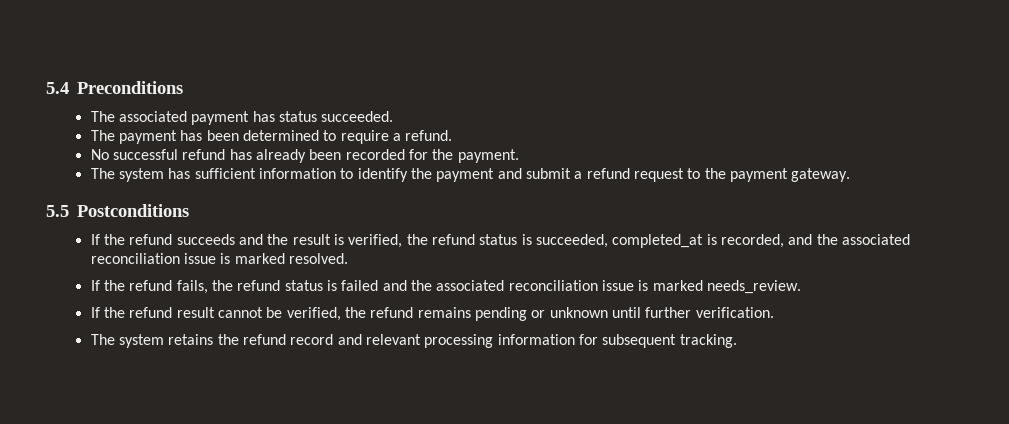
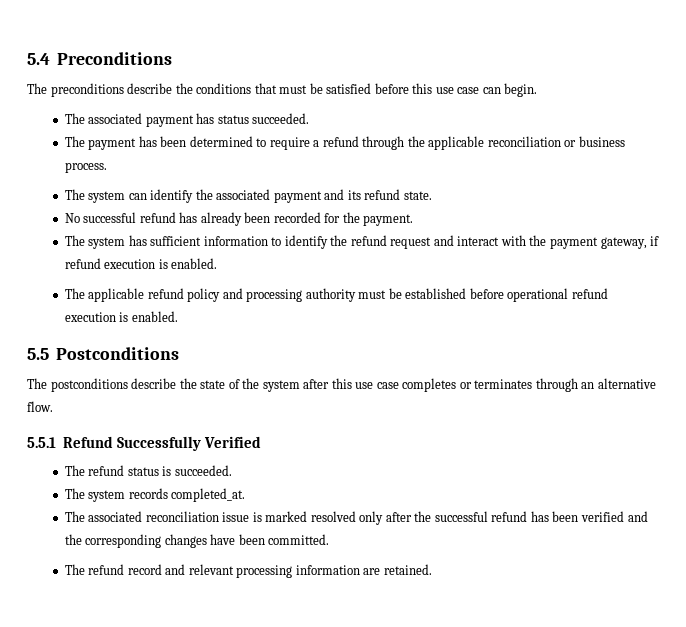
(183, 87) none -> [27,83,538,97] // The preconditions describe the conditions that must be satisfied before this use case can begin.
[405,130,453,141] refund. -> [322,136,625,150] [64,162,107,173] [64,189,432,203] refund through the applicable reconciliation or business process. // The system can identify the associated payment and its refund state.
[436,168,851,182] [46,204,189,217] [90,234,910,248] [90,253,349,264] [90,280,801,294] [90,307,774,321] [90,334,239,348] payment and submit a refund request to the payment gateway. // 5.5 Postconditions // If the refund succeeds and the result is verified, the refund status is succeeded, completed_at is recorded, and the associated reconciliation issue is marked resolved. // If the refund fails, the refund status is failed and the associated reconciliation issue is marked needs_review. // If the refund result cannot be verified, the refund remains pending or unknown until further verification. // The system retains the -> [350,235,660,249] [64,258,218,269] [64,288,608,302] [64,311,178,322] [27,347,179,360] [27,378,656,392] [27,401,53,412] [27,436,261,451] [64,465,232,476] [64,488,246,502] [64,511,648,525] [64,534,330,548] [64,564,85,575] refund request and interact with the payment gateway, if refund execution is enabled. // The applicable refund policy and processing authority must be established before operational refund execution is enabled. // 5.5 Postconditions // The postconditions describe the state of the system after this use case completes or terminates through an alternative flow. // 5.5.1 Refund Successfully Verified // The refund status is succeeded. // The system records completed_at. // The associated reconciliation issue is marked resolved only after the successful refund has been verified and the corresponding changes have been committed. // The
[579,334,737,348] for subsequent tracking. -> [363,564,432,575] are retained.

